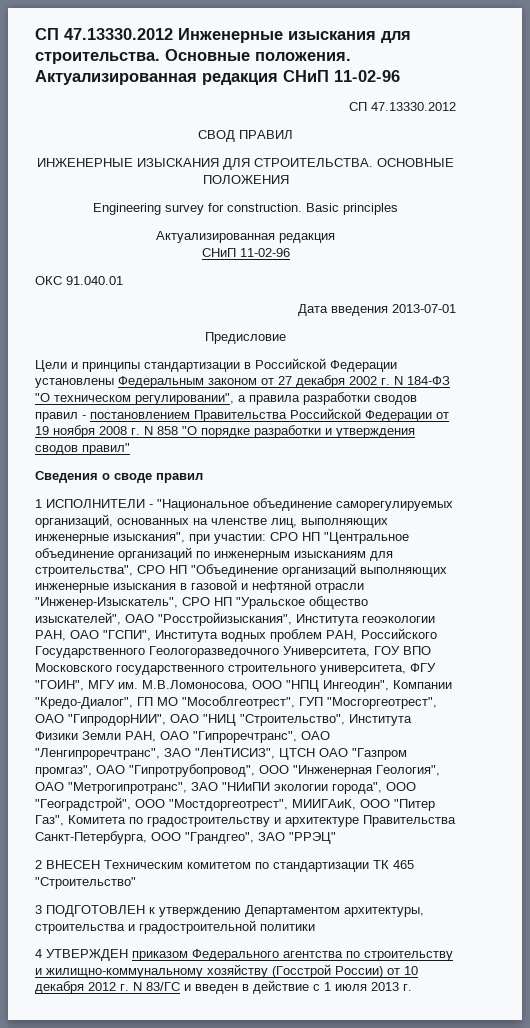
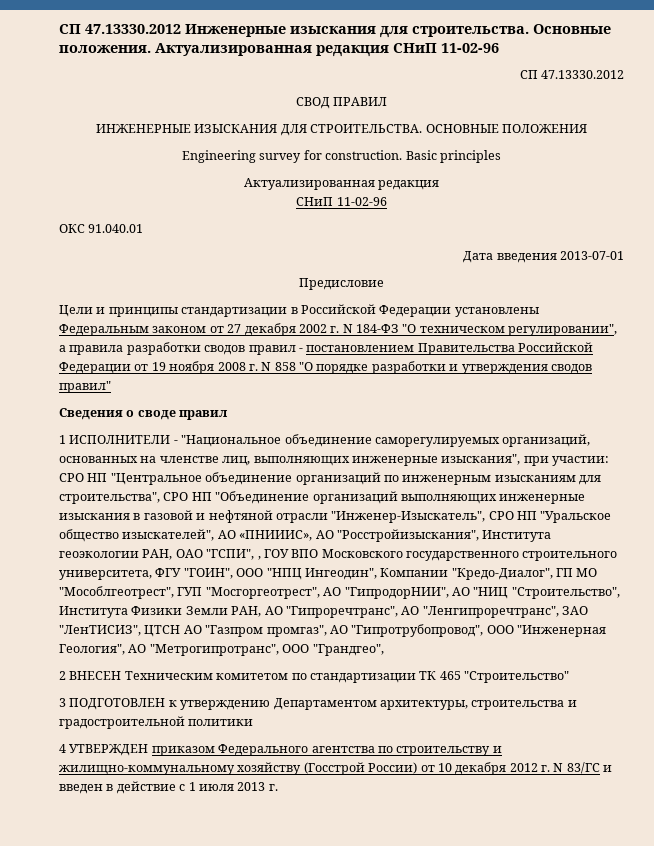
[125,614,154,623] ОАО -> [217,530,334,541] АО «ПНИИИС», АО
[155,628,437,642] [35,646,370,658] Института водных проблем РАН, Российского Государственного Геологоразведочного Университета, -> [257,556,261,560] ,
[88,680,248,691] МГУ им. М.В.Ломоносова, -> (233, 573) none
[35,714,199,726] ОАО "ГипродорНИИ", ОАО -> [323,587,470,599] АО "ГипродорНИИ", АО
[160,731,330,743] ОАО "Гипроречтранс", ОАО -> [264,606,420,618] АО "Гипроречтранс", АО
[319,748,348,757] ОАО -> [183,625,202,634] АО
[96,765,125,774] ОАО -> [329,625,348,634] АО
[35,782,416,794] [35,797,435,811] [35,815,456,827] [35,831,147,844] ОАО "Метрогипротранс", ЗАО "НИиПИ экологии города", ООО "Геоградстрой", ООО "Мостдоргеотрест", МИИГАиК, ООО "Питер Газ", Комитета по градостроительству и архитектуре Правительства Санкт-Петербурга, -> [128,644,279,656] АО "Метрогипротранс",
[258,832,336,844] ЗАО "РРЭЦ" -> (384, 650) none

